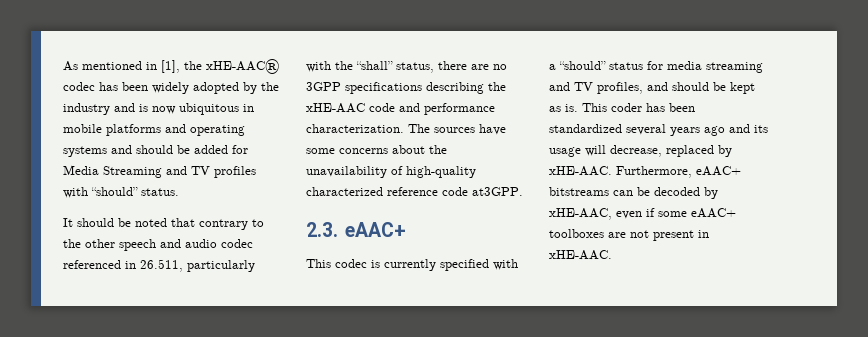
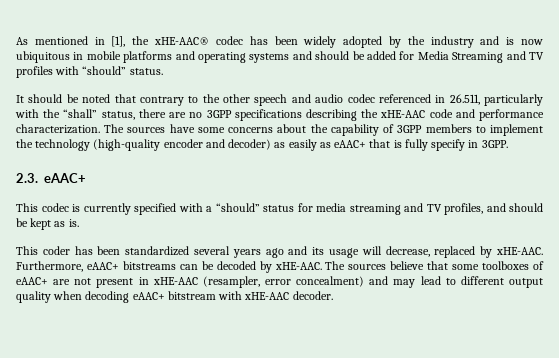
[306,166,476,178] [306,187,523,196] unavailability of high-quality characterized reference code at3GPP. -> [330,124,543,136] [16,139,508,151] capability of 3GPP members to implement the technology (high-quality encoder and decoder) as easily as eAAC+ that is fully specify in 3GPP.
(578, 108) none -> (79, 223) //
[549,208,736,220] [549,229,709,241] [549,250,612,260] xHE-AAC, even if some eAAC+ toolboxes are not present in xHE-AAC. -> [274,261,545,270] [16,276,544,288] [16,291,333,303] xHE-AAC. The sources believe that some toolboxes of eAAC+ are not present in xHE-AAC (resampler, error concealment) and may lead to different output quality when decoding eAAC+ bitstream with xHE-AAC decoder.

